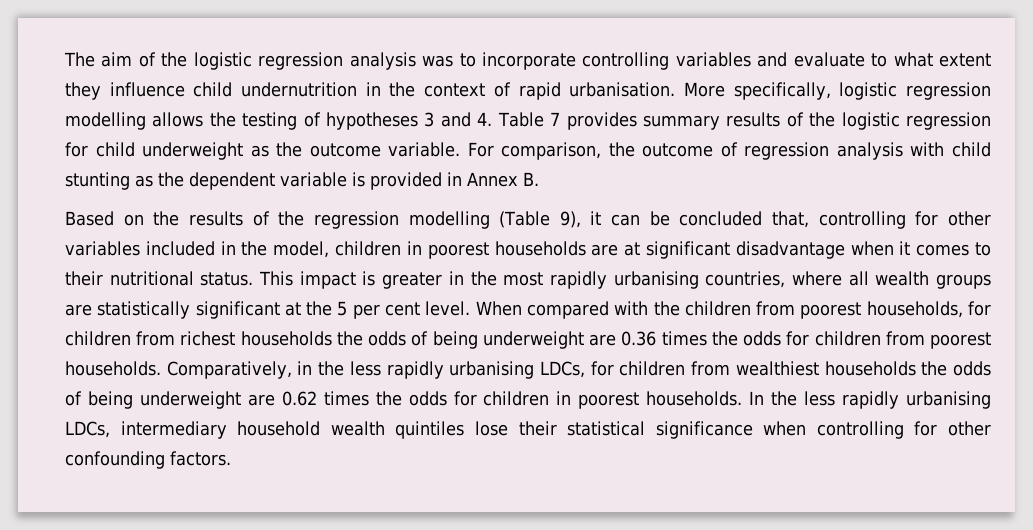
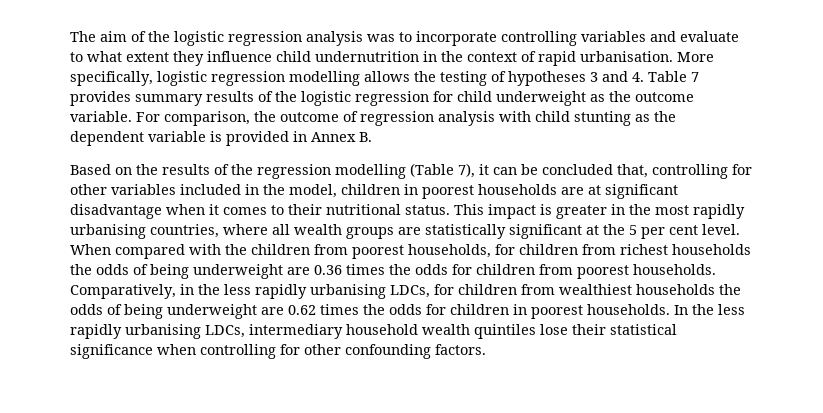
[559,211,581,228] 9), -> [458,163,475,178] 7),

